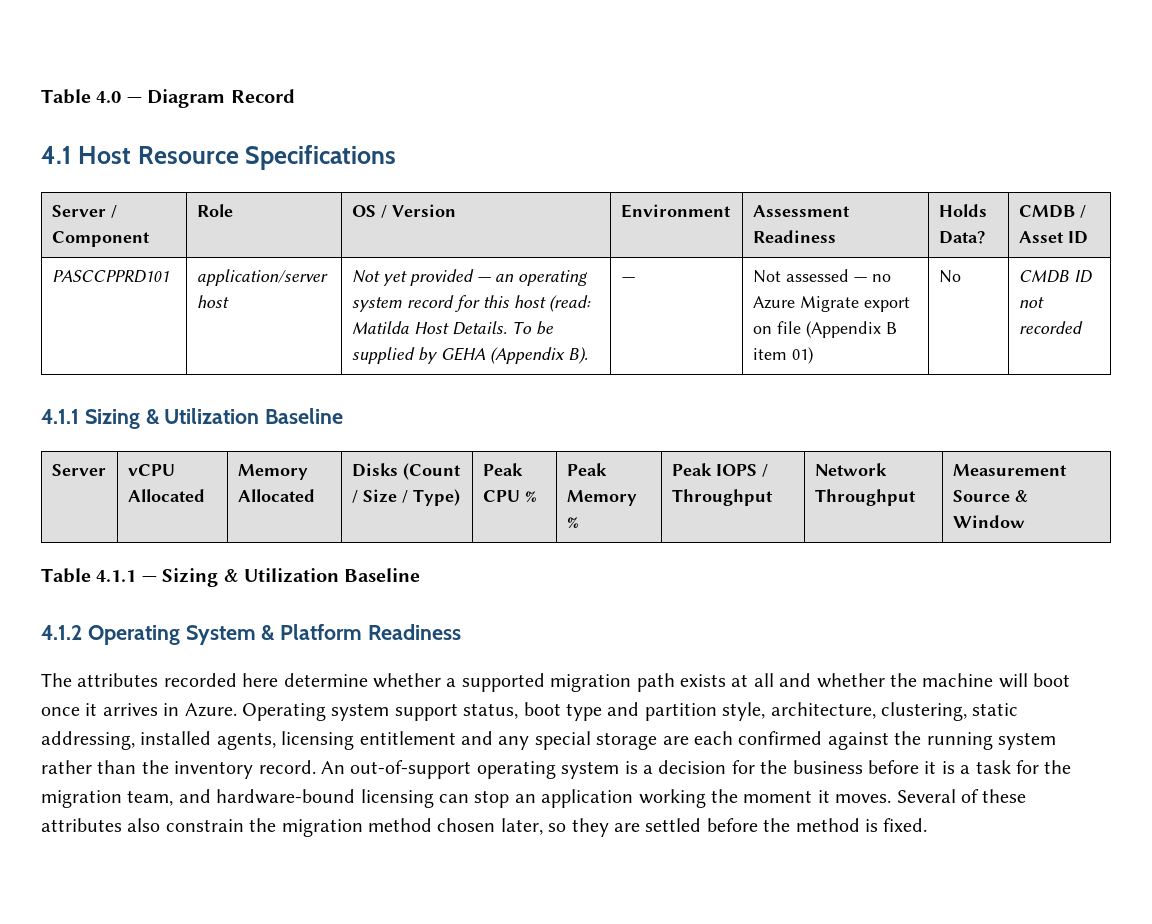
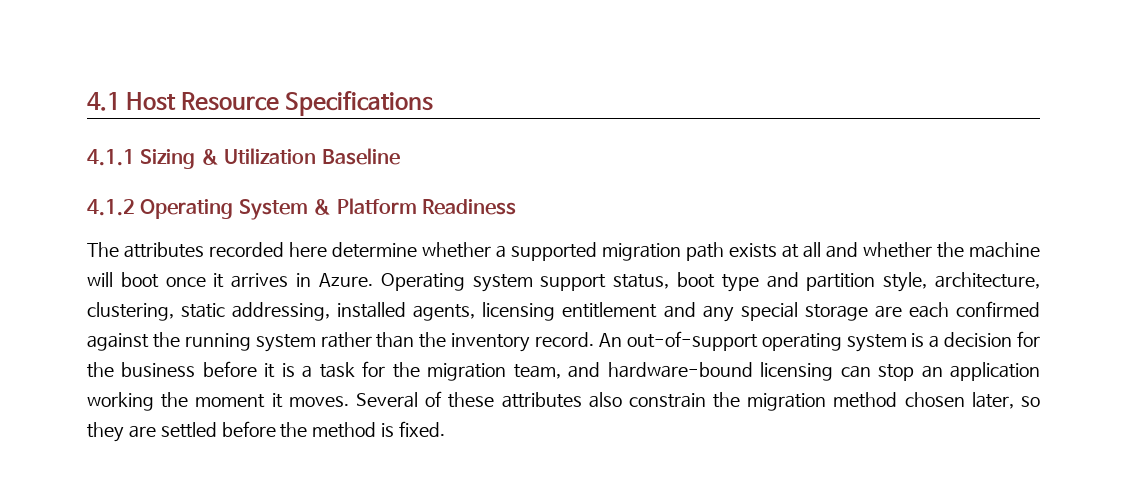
[41,89,295,108] Table 4.0 — Diagram Record // -> (87, 101) none
[51,205,117,218] [51,231,150,247] [196,204,233,217] [351,204,456,218] [620,204,731,218] [752,205,850,217] [752,230,836,243] [938,204,987,217] [938,231,985,244] [1018,205,1086,218] [1018,231,1088,244] [51,270,169,283] [196,269,328,286] [196,295,229,308] [351,269,588,286] [351,295,591,312] [351,321,553,335] [351,347,588,364] [620,277,635,282] [752,269,891,283] [752,296,910,312] [752,321,897,338] [752,347,813,364] [938,270,961,283] [1018,270,1093,283] [1018,297,1044,308] [1018,321,1083,334] // Server / Component | Role | OS / Version | Environment | Assessment Readiness | Holds Data? | CMDB / Asset ID // PASCCPPRD101 | application/server host | Not yet provided — an operating system record for this host (read: Matilda Host Details. To be supplied by GEHA (Appendix B). | — | Not assessed — no Azure Migrate export on file (Appendix B item 01) | No | CMDB ID not recorded -> (434, 103) none
[51,464,106,476] [127,464,175,476] [127,489,205,502] [237,464,308,480] [237,489,315,502] [351,463,461,480] [351,489,460,506] [482,463,523,476] [482,490,536,502] [566,463,607,476] [566,490,637,506] [566,517,578,528] [671,463,768,477] [671,489,773,506] [814,463,887,476] [814,489,916,506] [952,464,1067,476] [952,490,1028,502] [952,515,1025,528] [41,568,421,587] // Server | vCPU Allocated | Memory Allocated | Disks (Count / Size / Type) | Peak CPU % | Peak Memory % | Peak IOPS / Throughput | Network Throughput | Measurement Source & Window // Table 4.1.1 — Sizing & Utilization Baseline -> (400, 156) none

